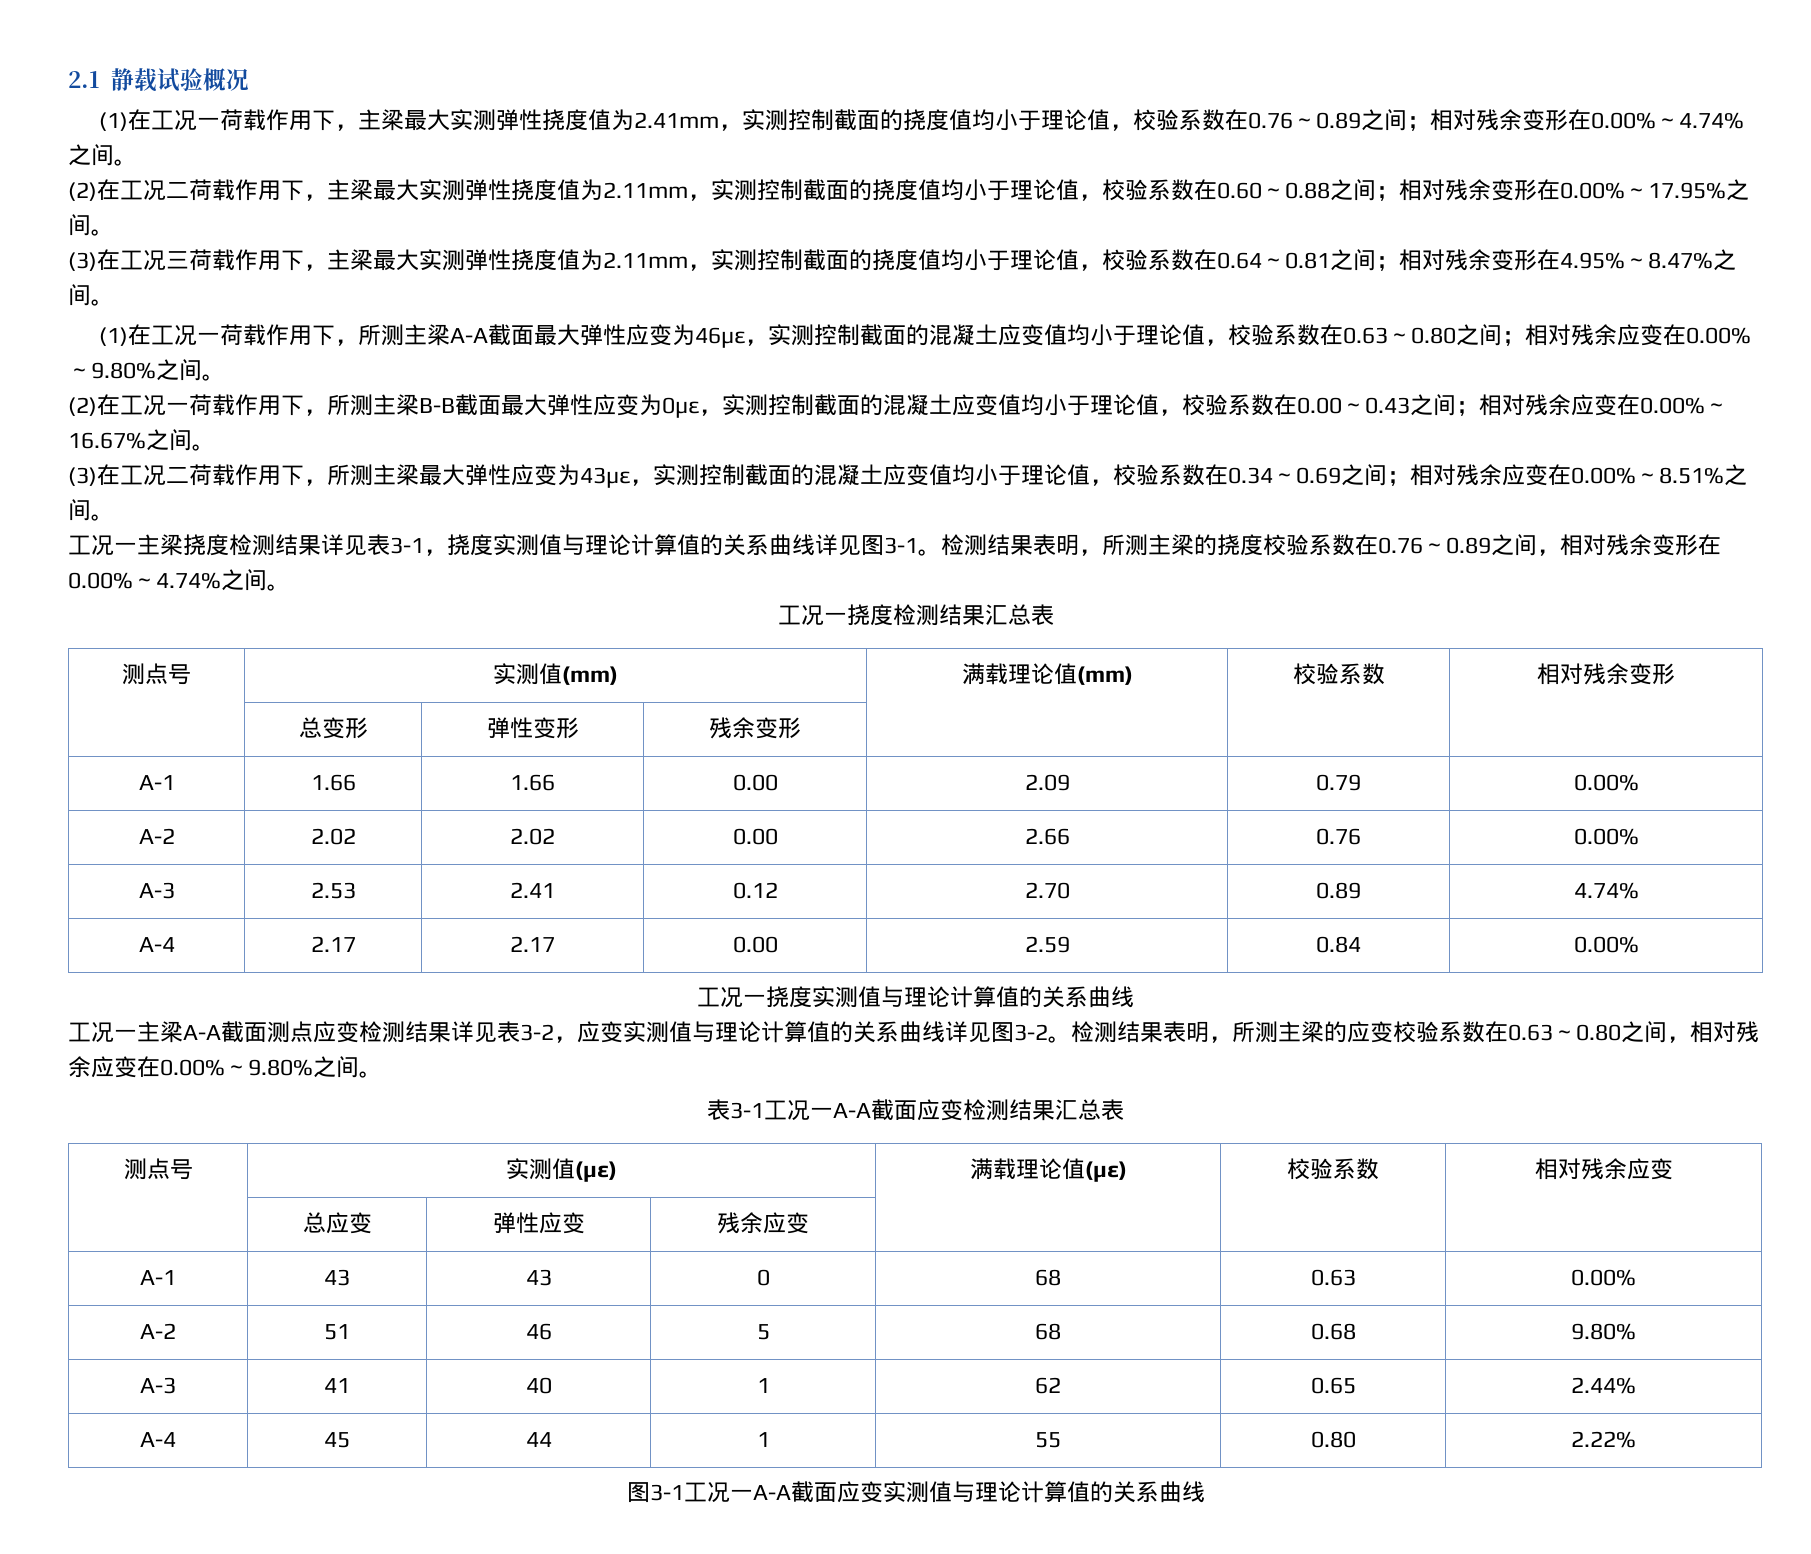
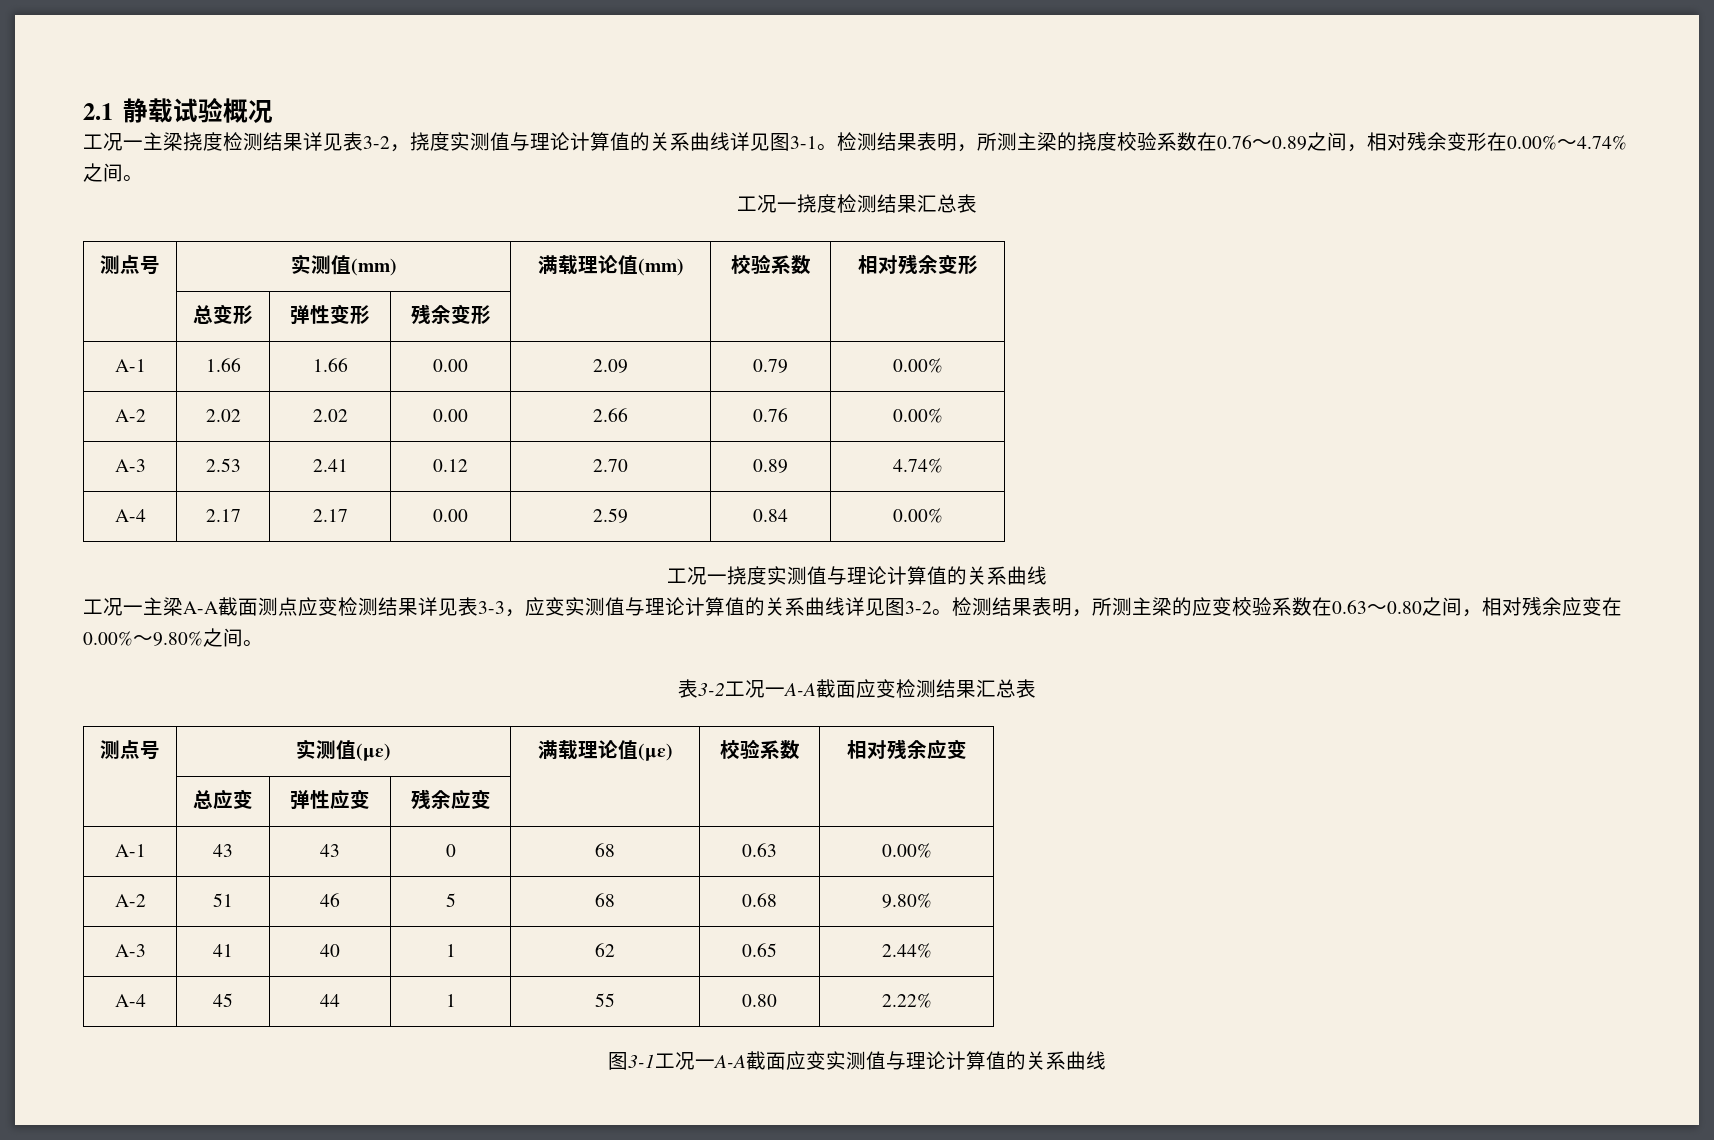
[98,109,1744,131] [68,144,137,166] [68,179,1749,201] [68,214,114,236] [68,249,1736,271] [68,284,114,306] [98,324,1751,348] [68,359,225,381] [68,394,1728,418] [68,429,215,451] [68,464,1747,488] [68,499,114,521] // (1)在工况一荷载作用下，主梁最大实测弹性挠度值为2.41mm，实测控制截面的挠度值均小于理论值，校验系数在0.76～0.89之间；相对残余变形在0.00%～4.74%之间。 // (2)在工况二荷载作用下，主梁最大实测弹性挠度值为2.11mm，实测控制截面的挠度值均小于理论值，校验系数在0.60～0.88之间；相对残余变形在0.00%～17.95%之间。 // (3)在工况三荷载作用下，主梁最大实测弹性挠度值为2.11mm，实测控制截面的挠度值均小于理论值，校验系数在0.64～0.81之间；相对残余变形在4.95%～8.47%之间。 // (1)在工况一荷载作用下，所测主梁A-A截面最大弹性应变为46με，实测控制截面的混凝土应变值均小于理论值，校验系数在0.63～0.80之间；相对残余应变在0.00%～9.80%之间。 // (2)在工况一荷载作用下，所测主梁B-B截面最大弹性应变为0με，实测控制截面的混凝土应变值均小于理论值，校验系数在0.00～0.43之间；相对残余应变在0.00%～16.67%之间。 // (3)在工况二荷载作用下，所测主梁最大弹性应变为43με，实测控制截面的混凝土应变值均小于理论值，校验系数在0.34～0.69之间；相对残余应变在0.00%～8.51%之间。 -> (273, 111) none
[390,537,424,554] 3-1 -> [363,136,390,149] 3-2
[520,1024,554,1041] 3-2 -> [478,601,505,614] 3-3
[730,1102,764,1119] 3-1 -> [698,683,725,696] 3-2

